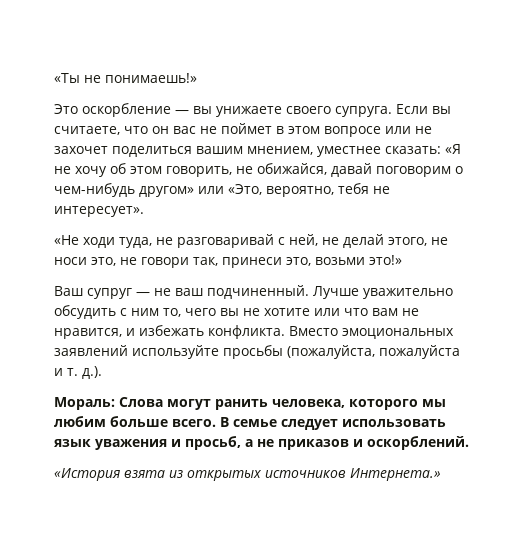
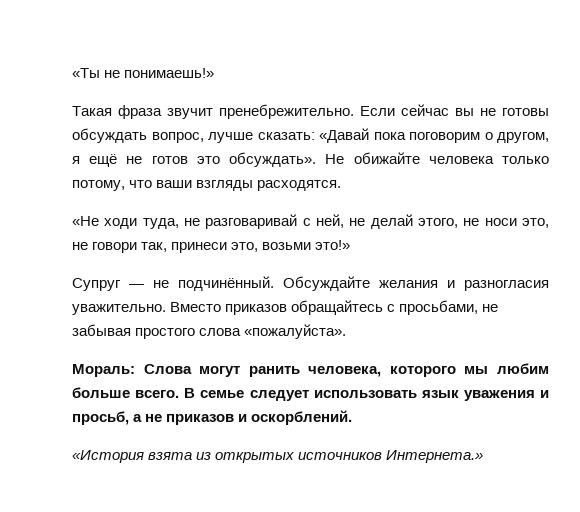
[54,103,451,117] [54,123,432,137] [54,144,461,157] [54,163,463,177] [54,183,390,197] [54,206,144,217] Это оскорбление — вы унижаете своего супруга. Если вы считаете, что он вас не поймет в этом вопросе или не захочет поделиться вашим мнением, уместнее сказать: «Я не хочу об этом говорить, не обижайся, давай поговорим о чем-нибудь другом» или «Это, вероятно, тебя не интересует». -> [72,104,549,119] [72,128,549,143] [72,152,549,167] [72,180,342,191] Такая фраза звучит пренебрежительно. Если сейчас вы не готовы обсуждать вопрос, лучше сказать: «Давай пока поговорим о другом, я ещё не готов это обсуждать». Не обижайте человека только потому, что ваши взгляды расходятся.
[54,285,453,299] [54,305,419,319] [54,325,454,339] [54,345,460,359] [54,366,102,379] Ваш супруг — не ваш подчиненный. Лучше уважительно обсудить с ним то, чего вы не хотите или что вам не нравится, и избежать конфликта. Вместо эмоциональных заявлений используйте просьбы (пожалуйста, пожалуйста и т. д.). -> [72,276,549,291] [72,300,499,315] [72,324,347,339] Супруг — не подчинённый. Обсуждайте желания и разногласия уважительно. Вместо приказов обращайтесь с просьбами, не забывая простого слова «пожалуйста».

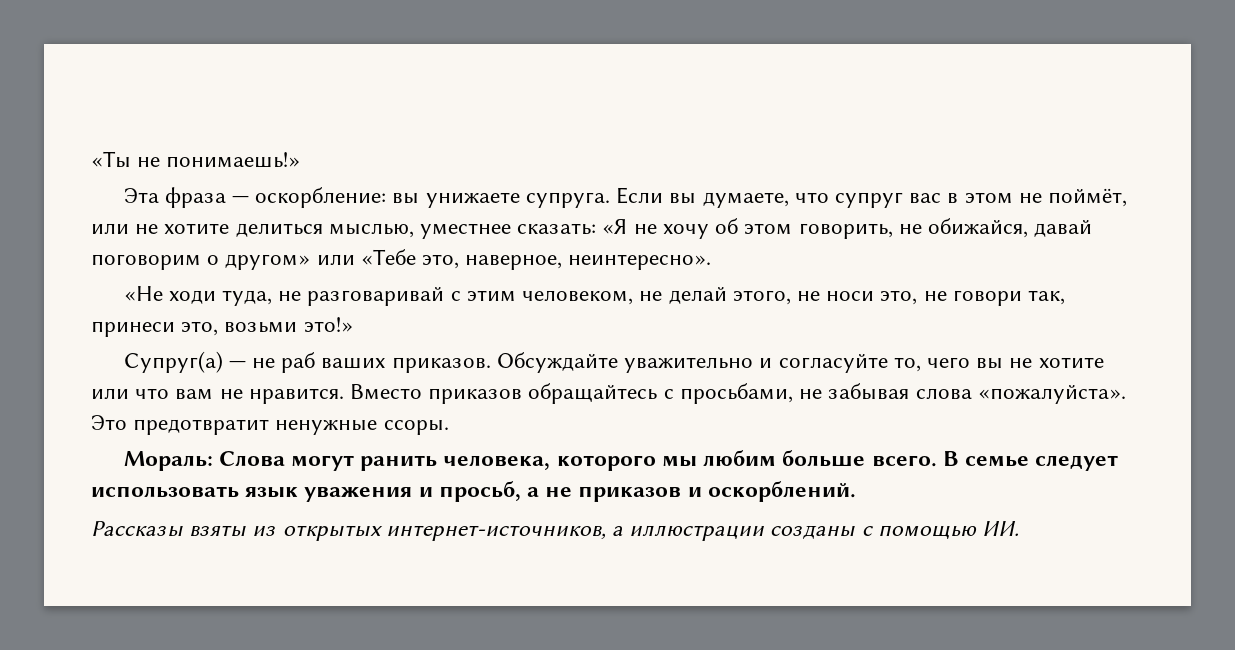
[72,104,549,119] [72,128,549,143] [72,152,549,167] [72,180,342,191] Такая фраза звучит пренебрежительно. Если сейчас вы не готовы обсуждать вопрос, лучше сказать: «Давай пока поговорим о другом, я ещё не готов это обсуждать». Не обижайте человека только потому, что ваши взгляды расходятся. -> [123,187,1128,208] [91,218,1093,239] [91,249,712,270] Эта фраза — оскорбление: вы унижаете супруга. Если вы думаете, что супруг вас в этом не поймёт, или не хотите делиться мыслью, уместнее сказать: «Я не хочу об этом говорить, не обижайся, давай поговорим о другом» или «Тебе это, наверное, неинтересно».
[316,214,345,228] ней, -> [466,290,634,305] этим человеком,
[72,278,121,291] Супруг -> [123,351,223,373] Супруг(а)
[178,276,549,291] [72,304,166,315] подчинённый. Обсуждайте желания и разногласия уважительно. -> [281,352,1104,373] [91,388,344,404] раб ваших приказов. Обсуждайте уважительно и согласуйте то, чего вы не хотите или что вам не нравится.
[135,328,196,339] простого -> (910, 391) none
(347, 331) none -> [91,415,449,435] Это предотвратит ненужные ссоры.
[72,450,484,463] «История взята из открытых источников Интернета.» -> [91,521,1020,541] Рассказы взяты из открытых интернет-источников, а иллюстрации созданы с помощью ИИ.

